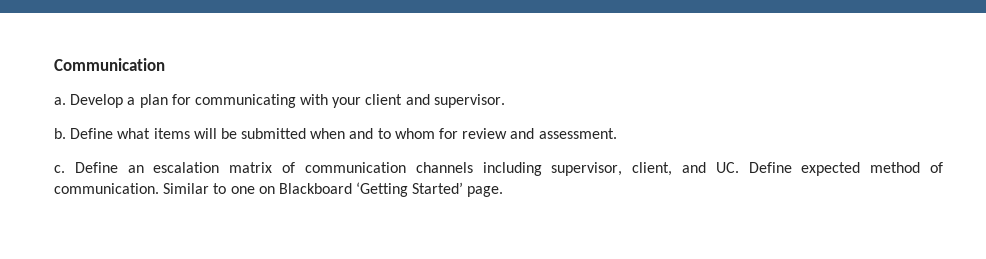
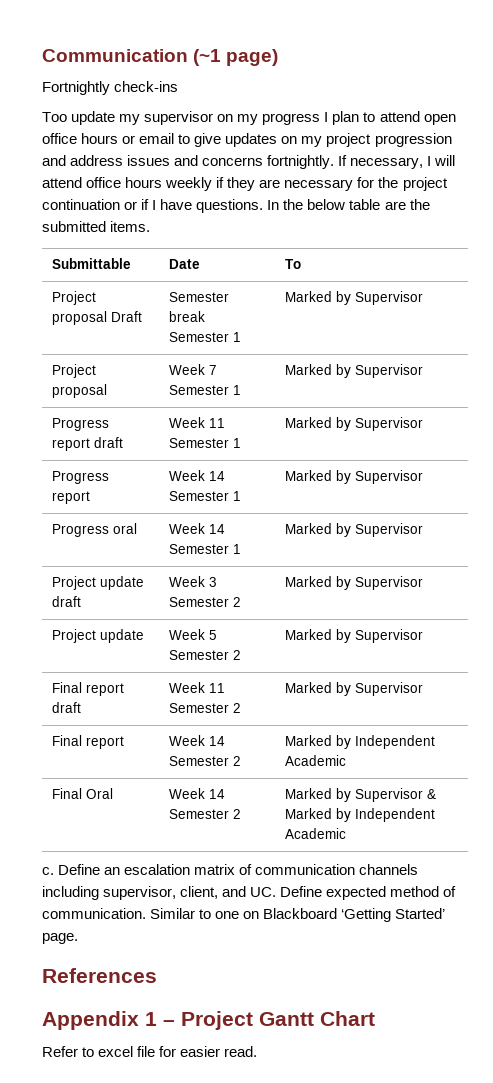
[54,94,505,108] [54,128,617,139] // a. Develop a plan for communicating with your client and supervisor. // b. Define what items will be submitted when and to whom for review and assessment. -> [193,49,279,66] [42,81,179,95] [42,111,456,125] [42,133,452,147] [42,155,456,169] [42,177,448,191] [42,199,430,213] [42,221,151,232] [52,258,132,269] [169,259,201,269] [285,259,302,269] [52,291,97,305] [52,311,143,325] [169,292,230,302] [169,311,206,322] [169,332,242,342] [285,291,424,305] [52,364,97,378] [52,384,108,398] [169,364,218,375] [169,385,242,395] [285,364,424,378] [52,418,110,431] [52,437,124,451] [169,417,226,428] [169,438,242,448] [285,417,424,431] [52,471,110,484] [52,491,91,504] [169,470,226,481] [169,491,242,501] [285,470,424,484] [52,523,138,537] [169,523,226,534] [169,544,242,554] [285,523,424,537] [52,576,145,590] [52,596,82,607] [169,576,218,587] [169,597,242,607] [285,576,424,590] [52,629,145,643] [169,629,218,640] [169,650,242,660] [285,629,424,643] [52,682,125,696] [52,702,82,713] [169,682,226,693] [169,703,242,713] [285,682,424,696] [52,735,125,749] [169,735,226,746] [169,756,242,766] [285,735,436,749] [285,755,347,766] [52,788,114,799] [169,788,226,799] [169,809,242,819] [285,788,437,802] [285,808,436,822] [285,828,347,839] (~1 page) // Fortnightly check-ins // Too update my supervisor on my progress I plan to attend open office hours or email to give updates on my project progression and address issues and concerns fortnightly. If necessary, I will attend office hours weekly if they are necessary for the project continuation or if I have questions. In the below table are the submitted items. // Submittable | Date | To // Project proposal Draft | Semester break Semester 1 | Marked by Supervisor // Project proposal | Week 7 Semester 1 | Marked by Supervisor // Progress report draft | Week 11 Semester 1 | Marked by Supervisor // Progress report | Week 14 Semester 1 | Marked by Supervisor // Progress oral | Week 14 Semester 1 | Marked by Supervisor // Project update draft | Week 3 Semester 2 | Marked by Supervisor // Project update | Week 5 Semester 2 | Marked by Supervisor // Final report draft | Week 11 Semester 2 | Marked by Supervisor // Final report | Week 14 Semester 2 | Marked by Independent Academic // Final Oral | Week 14 Semester 2 | Marked by Supervisor & Marked by Independent Academic
(504, 191) none -> [42,968,157,983] [42,1011,375,1030] [42,1046,258,1057] // References // Appendix 1 – Project Gantt Chart // Refer to excel file for easier read.

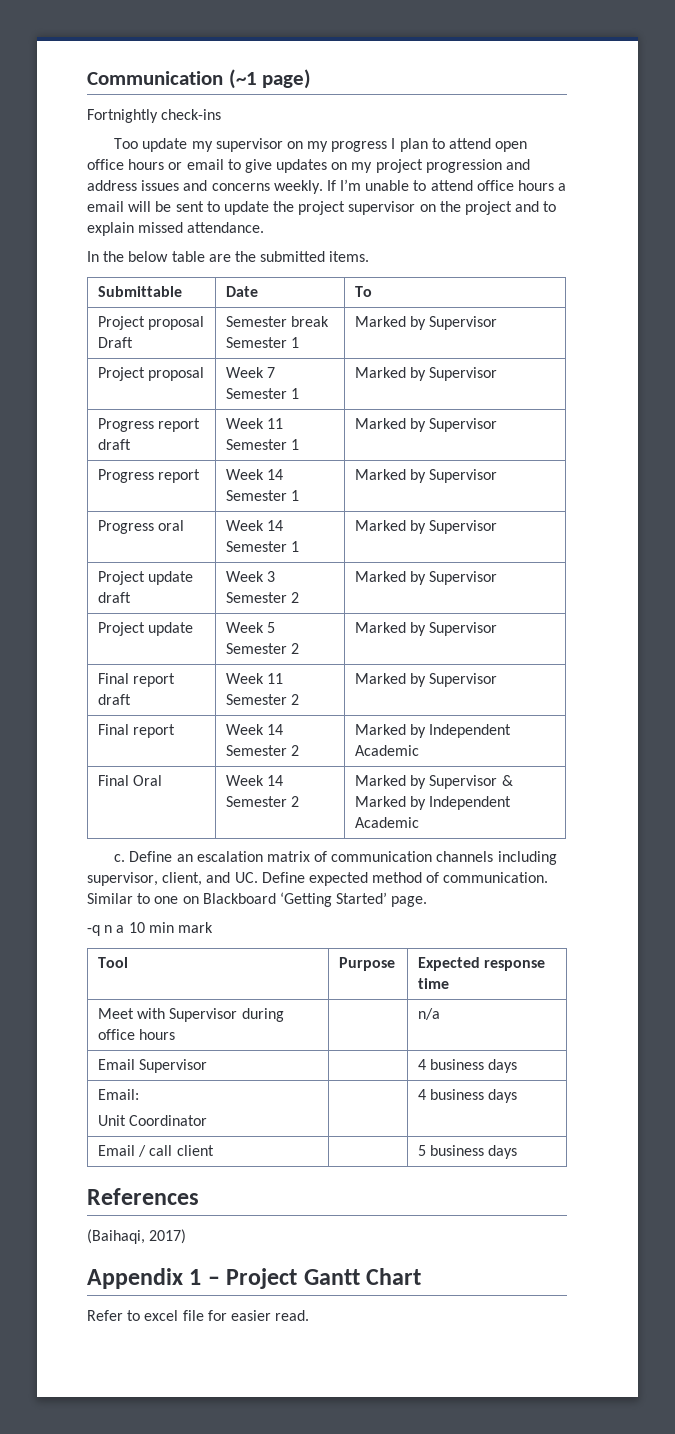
[267,155,456,169] [42,177,448,191] [42,199,264,213] fortnightly. If necessary, I will attend office hours weekly if they are necessary for the project continuation or if I have questions. -> [273,179,567,194] [87,201,557,215] [87,222,265,236] weekly. If I’m unable to attend office hours a email will be sent to update the project supervisor on the project and to explain missed attendance. //
(78, 938) none -> [87,922,213,936] [97,957,128,968] [338,957,395,971] [417,957,546,971] [417,978,449,989] [97,1008,284,1022] [97,1029,176,1040] [417,1008,440,1020] [97,1059,208,1073] [417,1059,518,1073] [97,1089,139,1100] [97,1115,208,1126] [417,1089,518,1103] [97,1145,214,1157] [417,1145,518,1159] // -q n a 10 min mark // Tool | Purpose | Expected response time // Meet with Supervisor during office hours | | n/a // Email Supervisor | | 4 business days // Email: // Unit Coordinator | | 4 business days // Email / call client | | 5 business days
(157, 975) none -> [87,1229,187,1244] // (Baihaqi, 2017)

